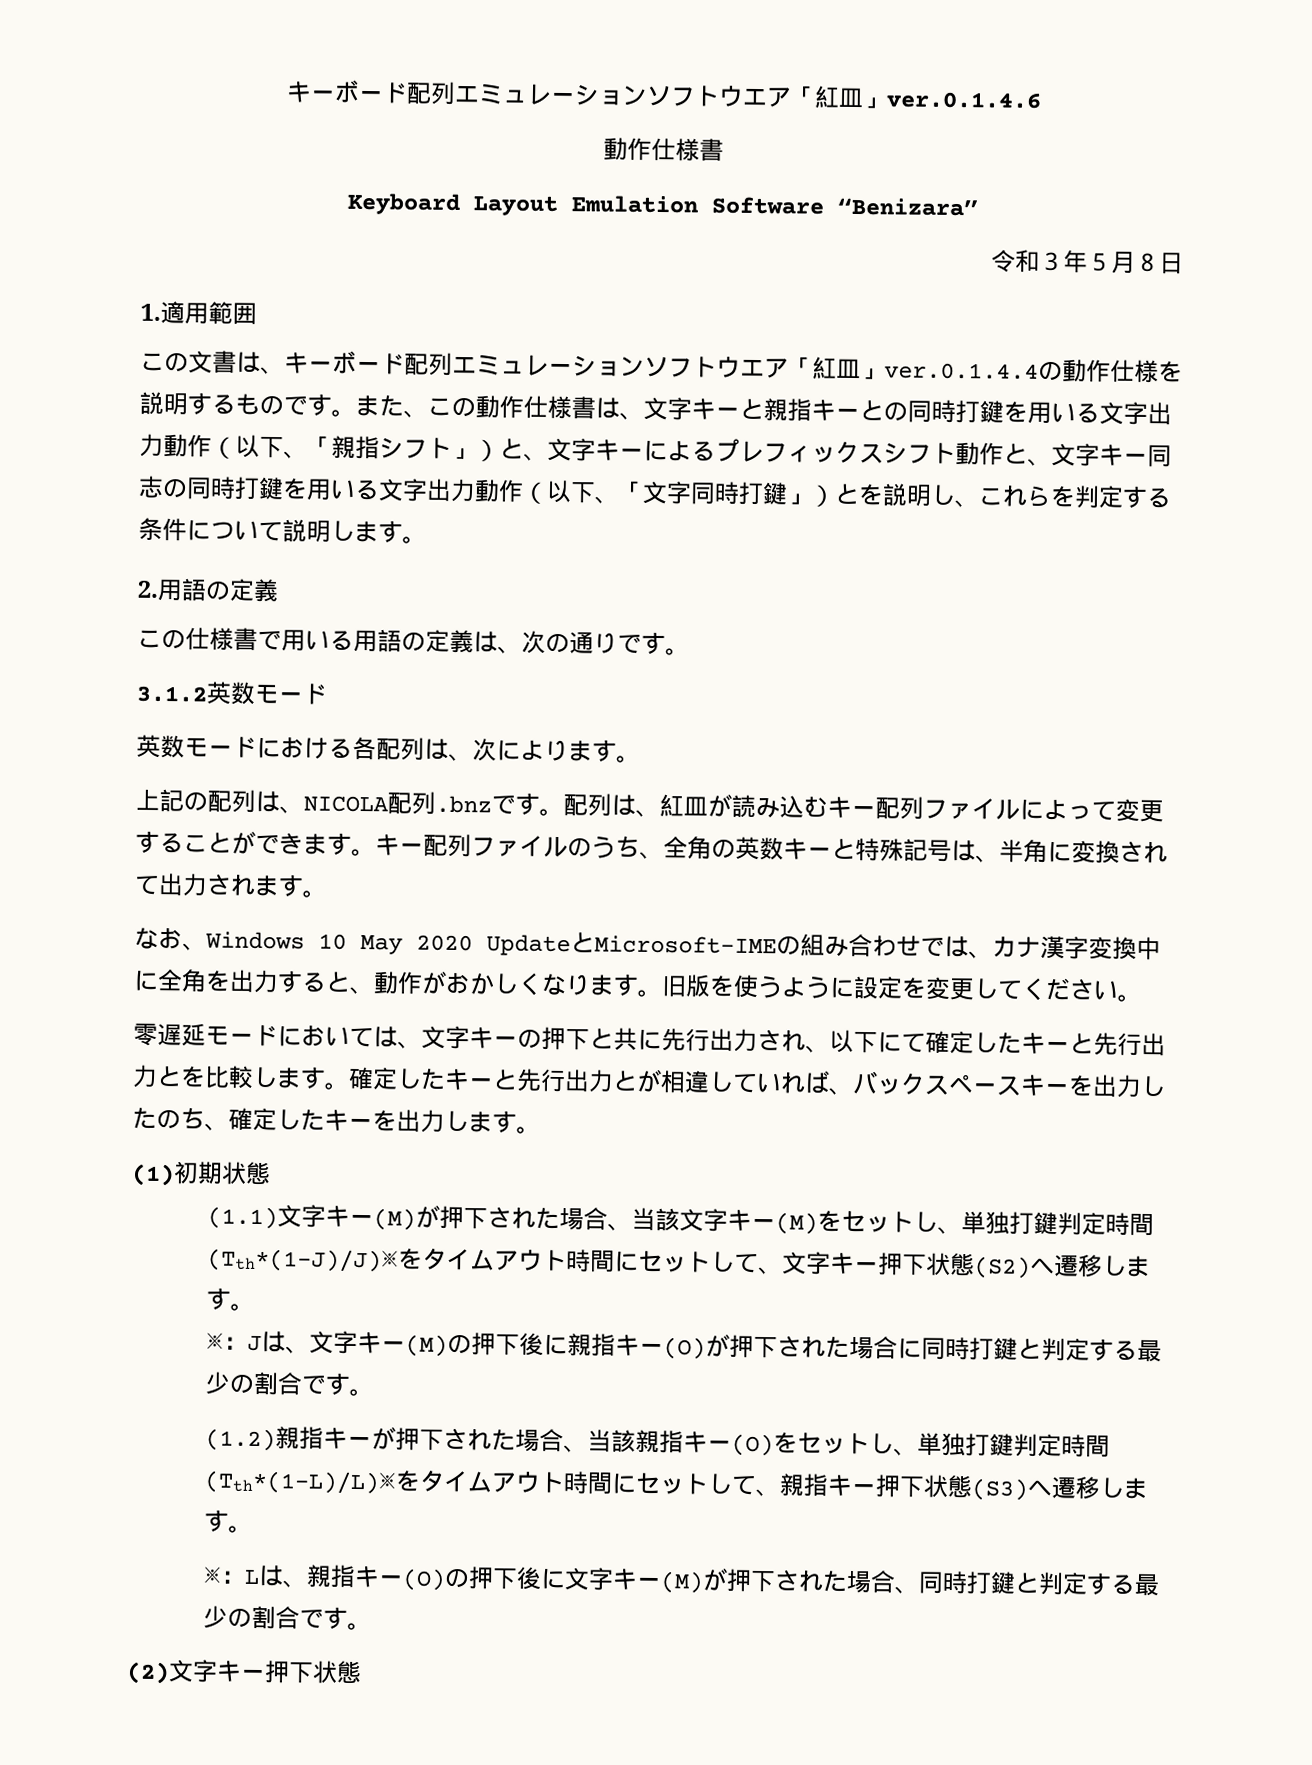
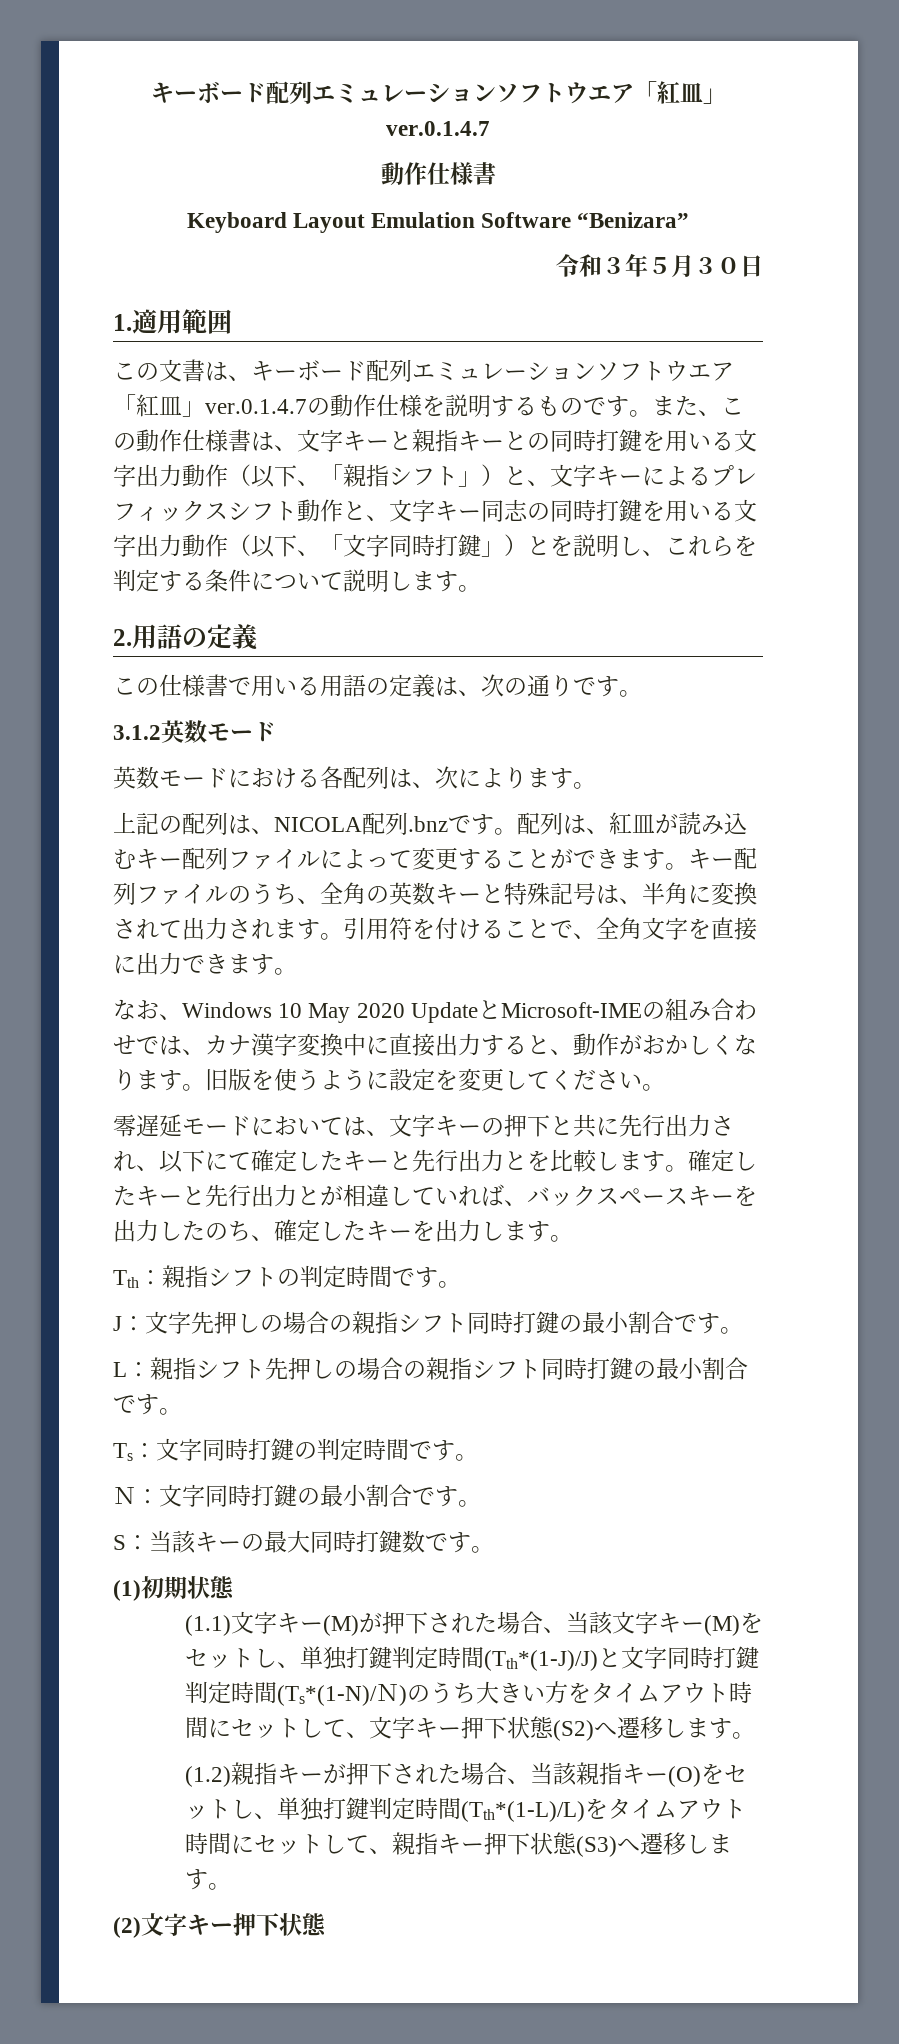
[886,91,1042,109] ver.0.1.4.6 -> [386,121,490,136] ver.0.1.4.7
[1135,252,1160,273] ８ -> [694,257,740,274] ３０
[884,362,1039,380] ver.0.1.4.4 -> [205,399,307,414] ver.0.1.4.7
(327, 894) none -> [343,917,757,940] [113,952,297,975] 引用符を付けることで、全角文字を直接に出力できます。
[157,968,231,993] 全角を -> [389,1033,435,1056] 直接
(541, 1130) none -> [113,1265,461,1288] [113,1311,743,1334] [113,1357,748,1380] [113,1394,182,1415] [113,1438,478,1461] [113,1484,481,1507] [113,1530,494,1554] // Tth：親指シフトの判定時間です。 // J：文字先押しの場合の親指シフト同時打鍵の最小割合です。 // L：親指シフト先押しの場合の親指シフト同時打鍵の最小割合です。 // Ts：文字同時打鍵の判定時間です。 // Ｎ：文字同時打鍵の最小割合です。 // S：当該キーの最大同時打鍵数です。
[206,1248,399,1273] (Tth*(1-J)/J)※ -> [483,1646,759,1671] [184,1681,568,1706] (Tth*(1-J)/J)と文字同時打鍵判定時間(Ts*(1-N)/Ｎ)のうち大きい方
[205,1330,1162,1363] [204,1371,374,1397] // ※：Jは、文字キー(M)の押下後に親指キー(O)が押下された場合に同時打鍵と判定する最少の割合です。 -> (755, 1735) none
[203,1470,397,1495] (Tth*(1-L)/L)※ -> [460,1801,585,1822] (Tth*(1-L)/L)
[202,1564,1160,1597] [202,1605,372,1631] // ※：Lは、親指キー(O)の押下後に文字キー(M)が押下された場合、同時打鍵と判定する最少の割合です。 -> (231, 1886) none

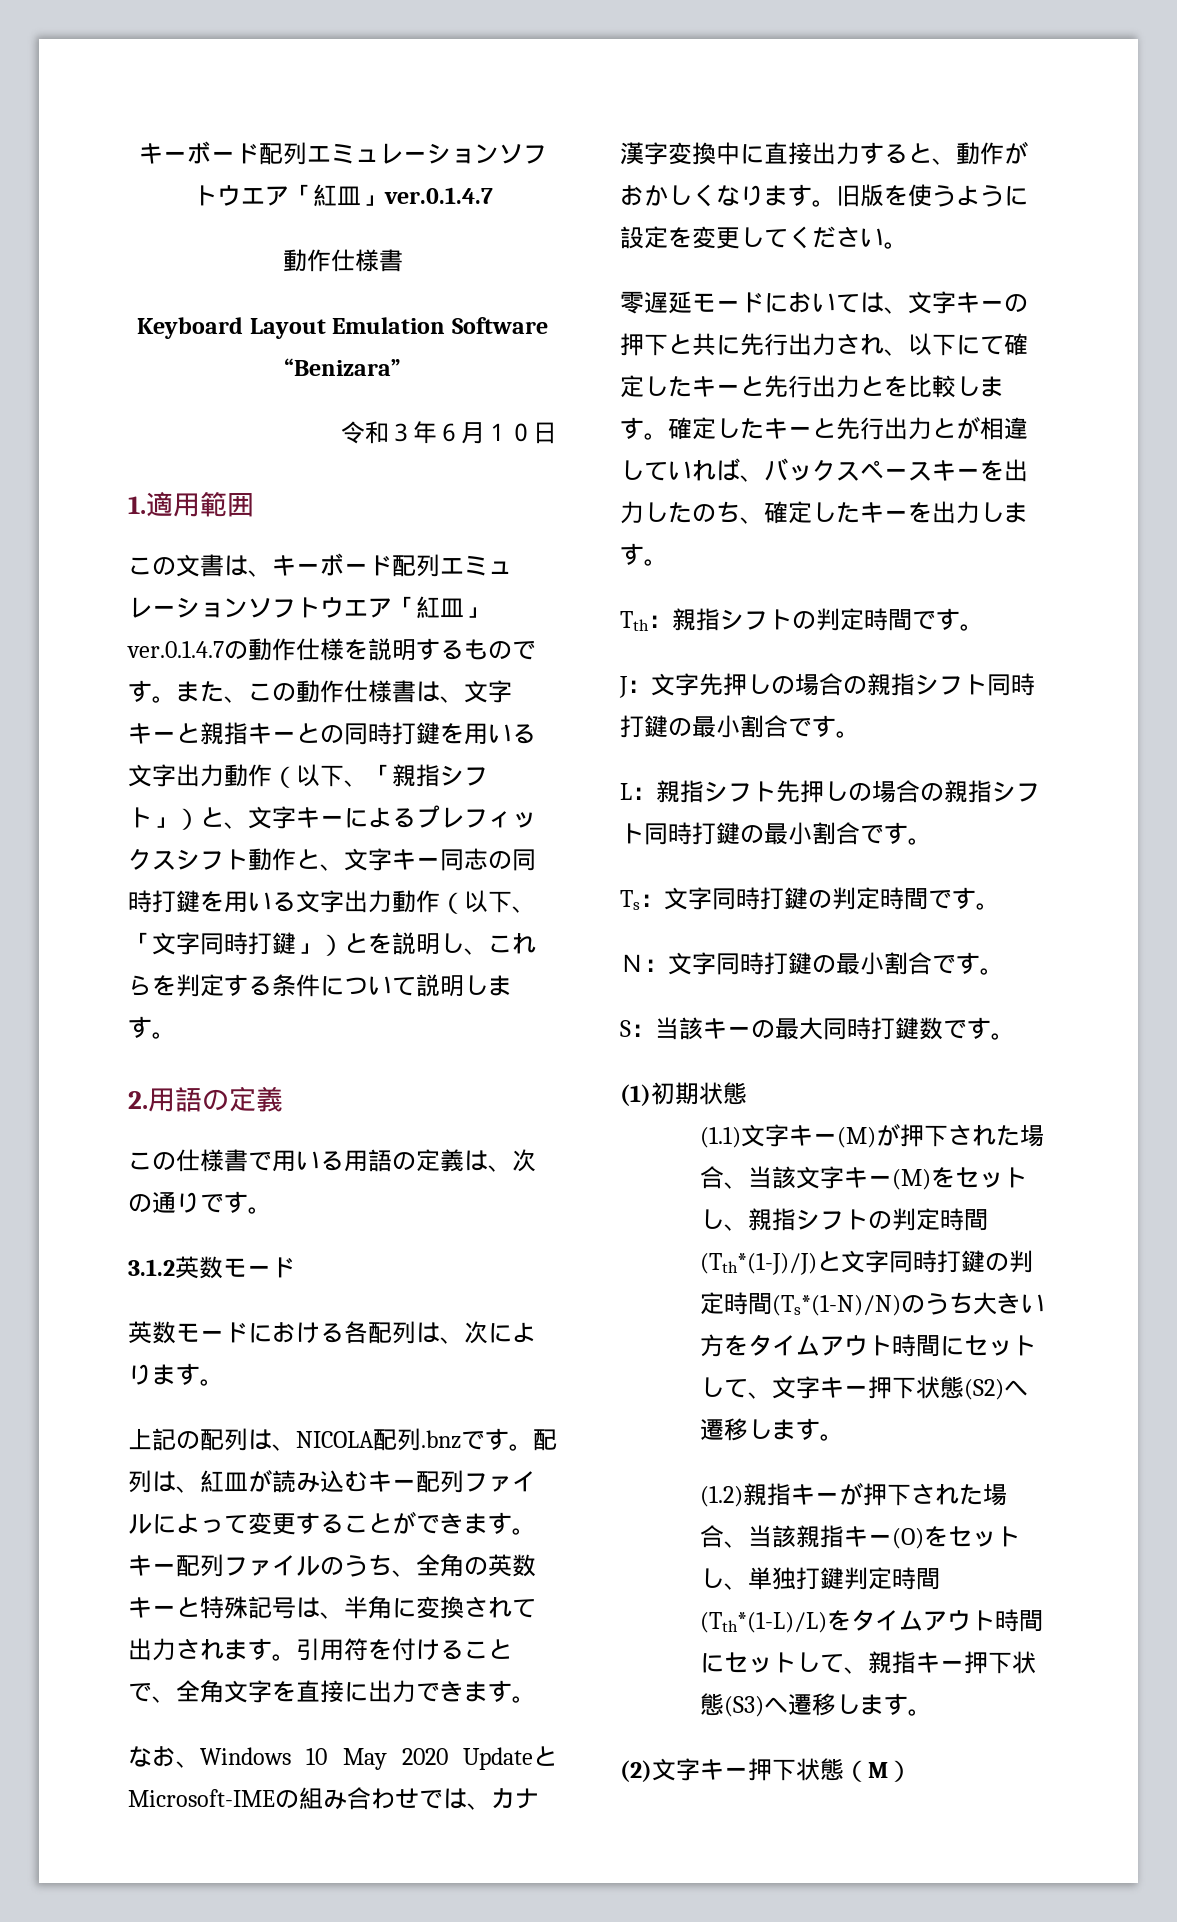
[648,254,717,278] ５月３ -> [437,422,509,444] ６月１
[299,1646,392,1670] 単独打鍵 -> [747,1208,892,1231] 親指シフトの
[184,1681,407,1706] 判定時間(Ts*(1-N)/Ｎ) -> [984,1250,1033,1273] [699,1292,901,1316] の判定時間(Ts*(1-N)/N)
(327, 1924) none -> [844,1760,912,1782] （M）

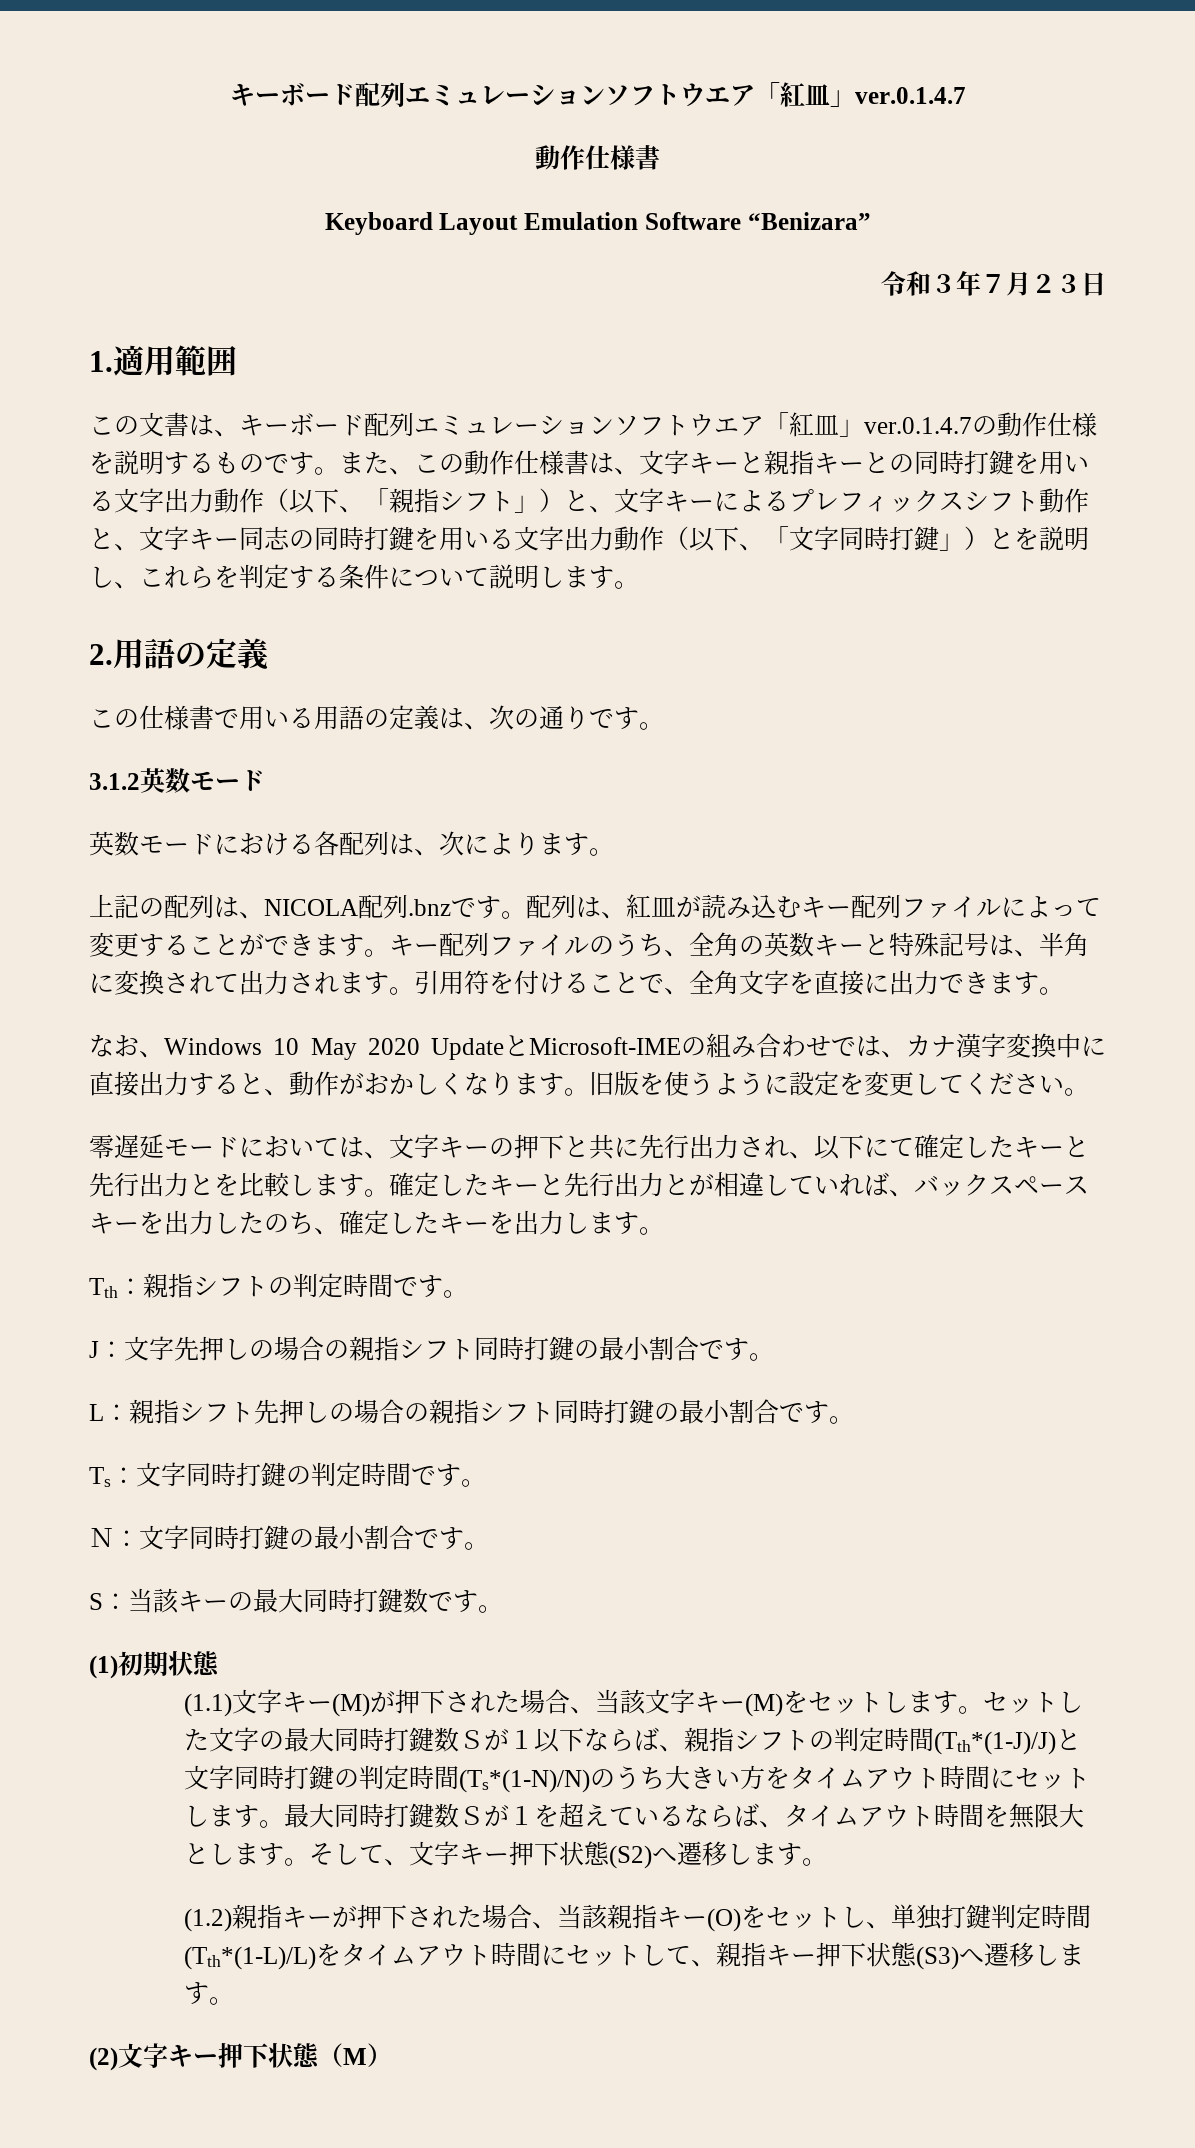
[437,422,533,444] ６月１０ -> [981,271,1081,296] ７月２３
(724, 1219) none -> [908,1691,1084,1714] [184,1727,660,1753] ます。セットした文字の最大同時打鍵数Ｓが１以下ならば
(724, 1387) none -> [209,1803,1085,1829] [184,1843,360,1866] ます。最大同時打鍵数Ｓが１を超えているならば、タイムアウト時間を無限大とします。そし

